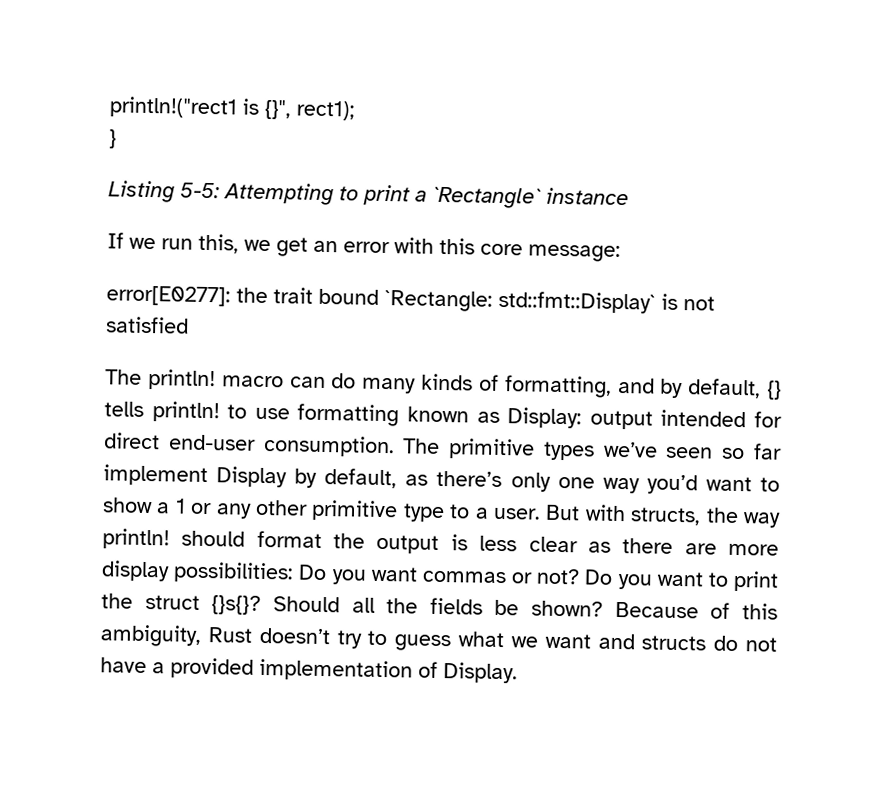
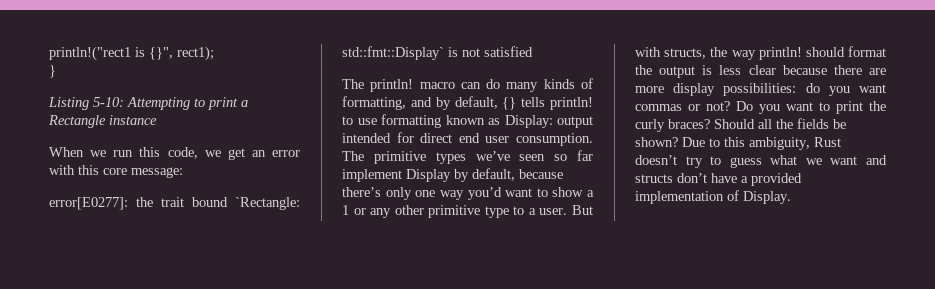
[180,182,220,199] 5-5: -> [93,97,124,107] 5-10:
[432,186,542,209] `Rectangle` -> [48,115,106,128] Rectangle
[107,232,124,249] If -> [49,147,84,157] When
[198,233,239,254] this, -> [139,147,198,159] this code,
[168,434,256,451] end-user -> [458,133,510,143] end user
[405,474,429,486] as -> [519,169,563,179] because
[587,541,611,553] as -> [782,65,827,75] because
[298,564,328,581] Do -> [805,83,820,93] do
[144,594,262,615] struct {}s{}? -> [635,119,710,132] curly braces?
[614,601,731,619] Because of -> [682,137,720,147] Due to
[713,635,777,652] do not -> [677,173,707,183] don’t

